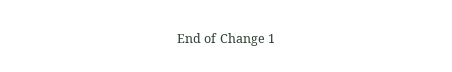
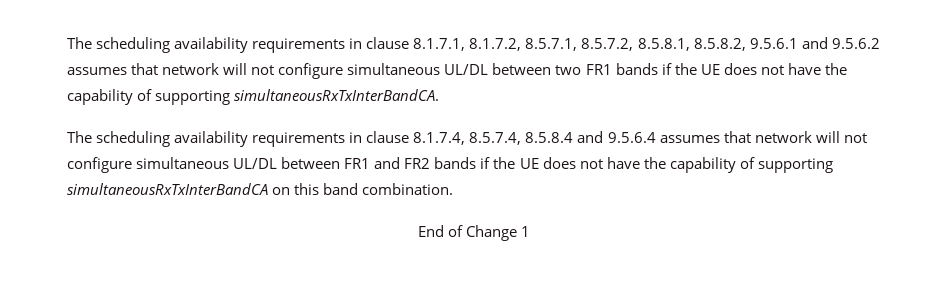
(176, 38) none -> [67,37,880,53] [67,63,847,79] [67,89,440,105] [67,131,867,147] [67,157,833,173] [67,183,454,195] The scheduling availability requirements in clause 8.1.7.1, 8.1.7.2, 8.5.7.1, 8.5.7.2, 8.5.8.1, 8.5.8.2, 9.5.6.1 and 9.5.6.2 assumes that network will not configure simultaneous UL/DL between two FR1 bands if the UE does not have the capability of supporting simultaneousRxTxInterBandCA. // The scheduling availability requirements in clause 8.1.7.4, 8.5.7.4, 8.5.8.4 and 9.5.6.4 assumes that network will not configure simultaneous UL/DL between FR1 and FR2 bands if the UE does not have the capability of supporting simultaneousRxTxInterBandCA on this band combination. //

